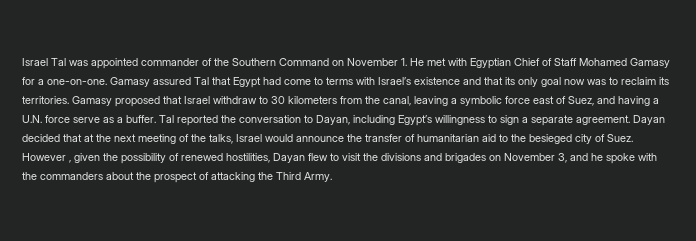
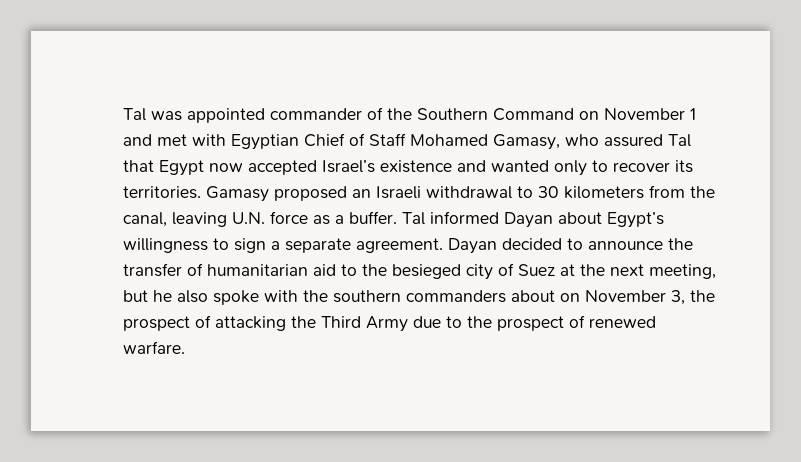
[22,58,48,66] Israel -> (123, 114) none
[401,58,424,66] 1. He -> [690,108,696,120] [123,134,152,146] 1 and
[630,58,670,68] [22,77,656,88] Gamasy for a one-on-one. Gamasy assured Tal that Egypt had come to terms with Israel’s existence and that its only goal now was to reclaim -> [493,134,691,150] [123,160,670,176] Gamasy, who assured Tal that Egypt now accepted Israel’s existence and wanted only to recover
[163,96,257,104] that Israel withdraw -> [352,186,512,199] an Israeli withdrawal
[451,96,659,106] a symbolic force east of Suez, and having a -> (227, 219) none
[73,117,100,123] serve -> (308, 217) none
[177,115,395,126] reported the conversation to Dayan, including -> [430,211,602,228] informed Dayan about
[63,134,293,144] that at the next meeting of the talks, Israel would -> [567,238,583,250] to
[607,134,633,142] [22,153,657,164] [22,172,134,180] Suez. However , given the possibility of renewed hostilities, Dayan flew to visit the divisions and brigades on November 3, and he spoke with the commanders about -> [518,264,716,279] [123,290,685,305] Suez at the next meeting, but he also spoke with the southern commanders about on November 3,
[304,172,332,182] Army. -> [366,315,656,332] [123,341,185,354] Army due to the prospect of renewed warfare.

